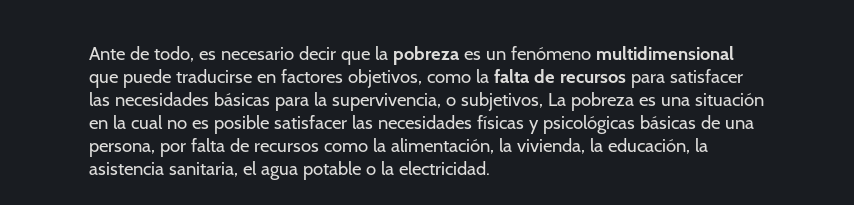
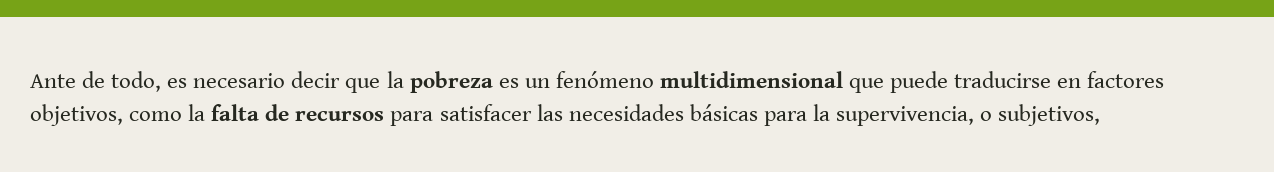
[547,92,764,111] [89,115,754,134] [89,138,708,157] [89,161,490,180] La pobreza es una situación en la cual no es posible satisfacer las necesidades físicas y psicológicas básicas de una persona, por falta de recursos como la alimentación, la vivienda, la educación, la asistencia sanitaria, el agua potable o la electricidad. -> (1101, 115) none

